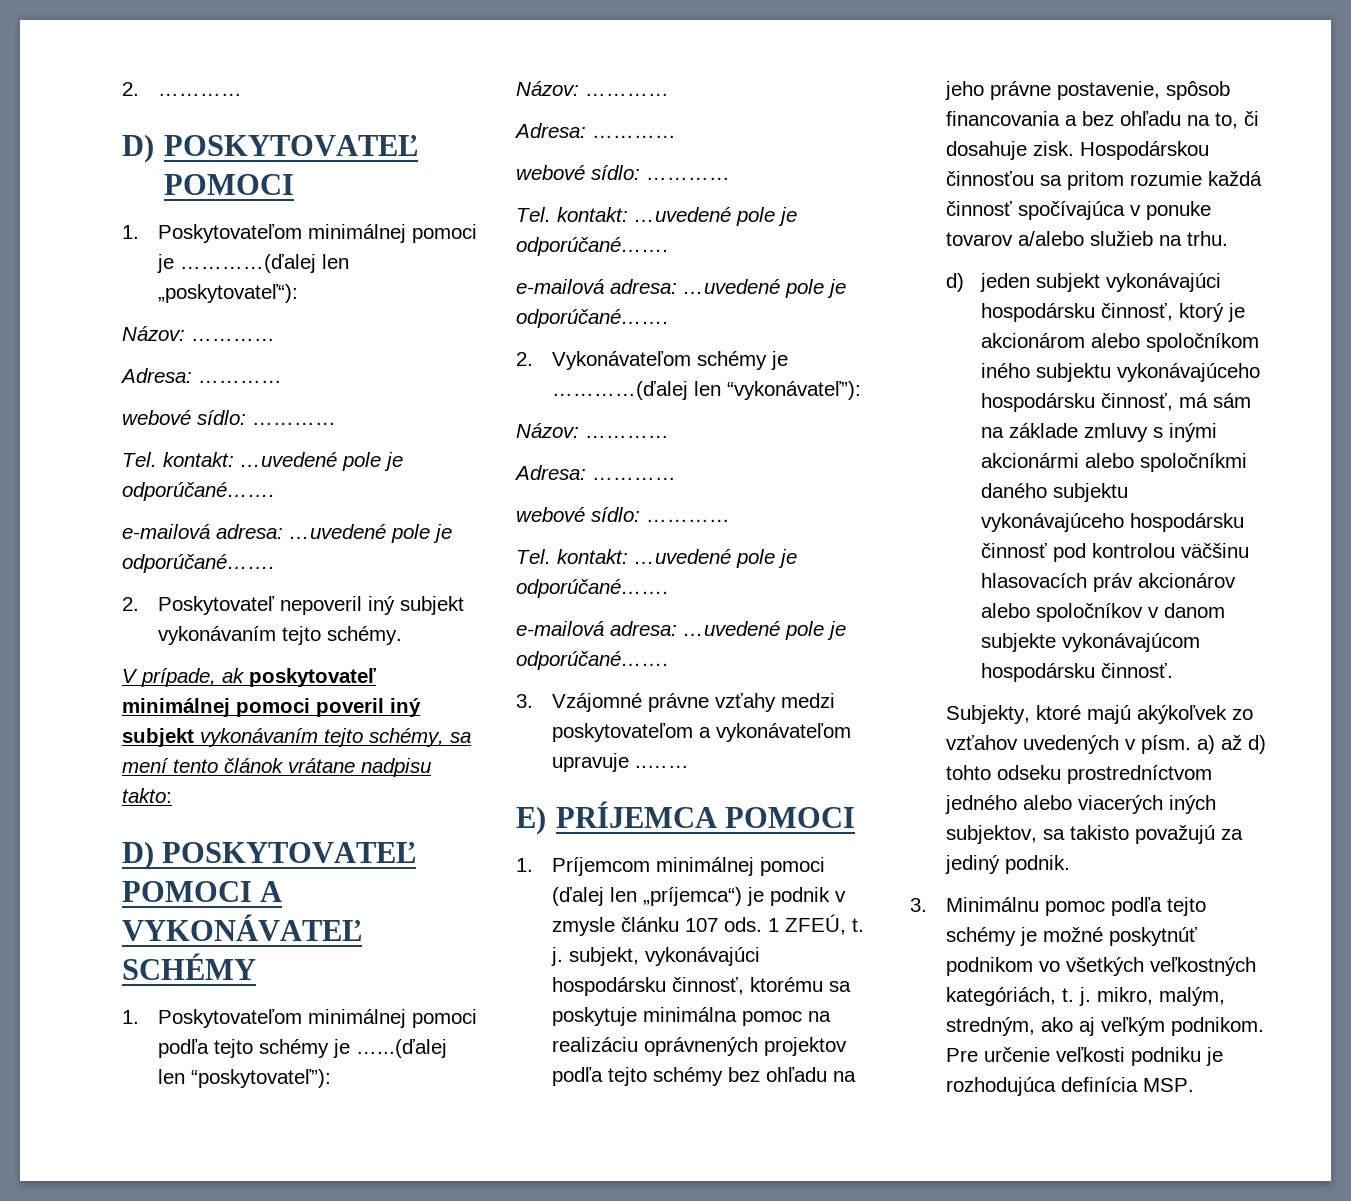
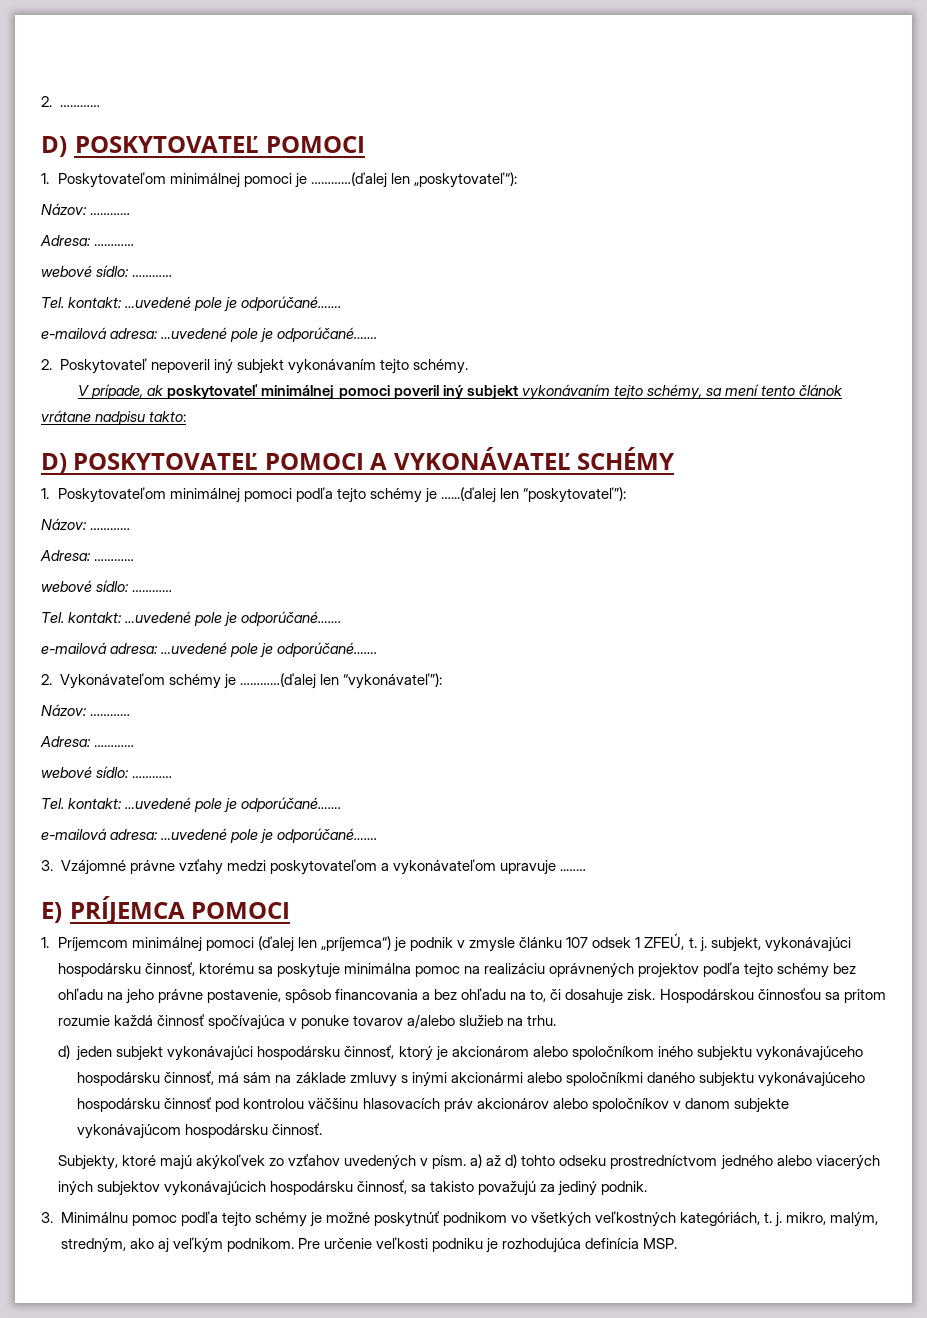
[723,917,762,932] ods. -> [592,937,632,948] odsek
[945,825,1037,844] subjektov, -> [96,1180,407,1196] subjektov vykonávajúcich hospodársku činnosť,

